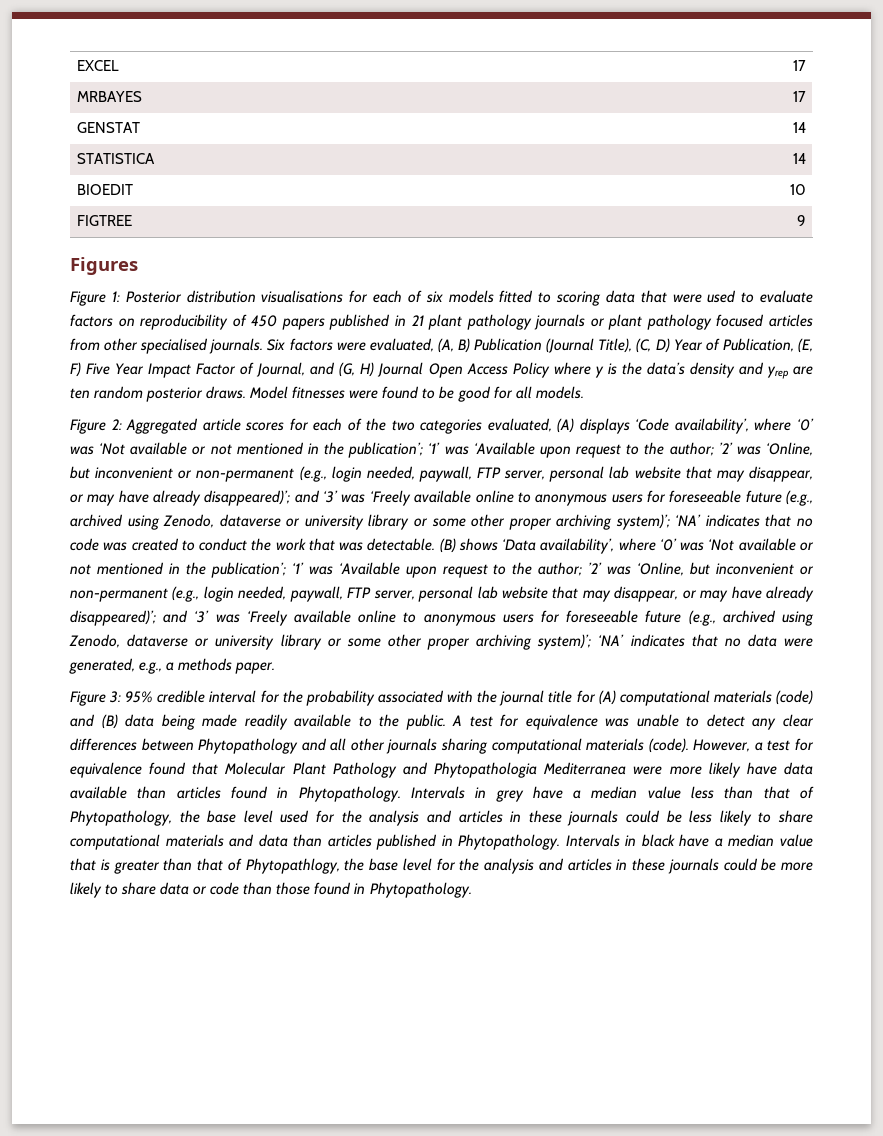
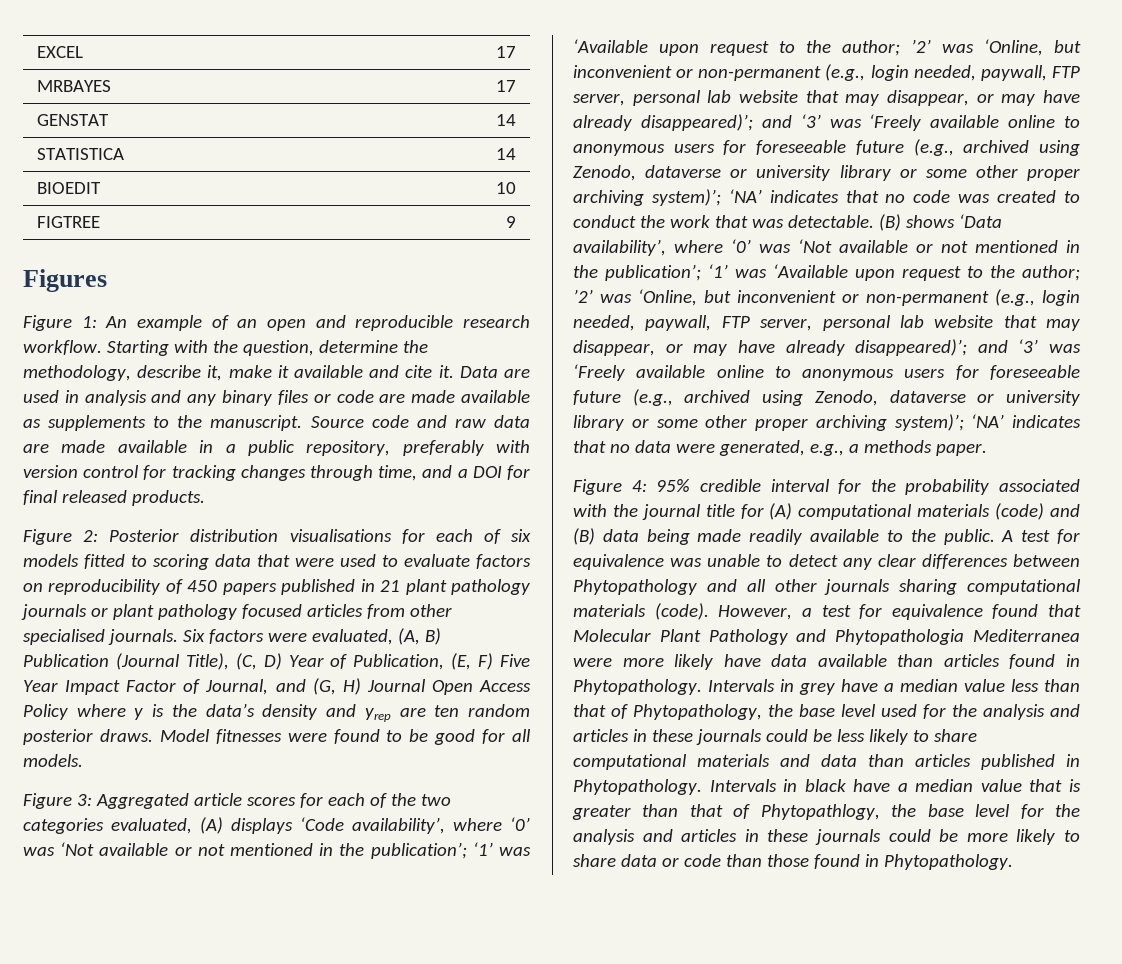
(120, 296) none -> [105,315,530,331] [23,340,428,356] [23,365,530,381] [23,390,530,406] [23,415,530,431] [23,440,530,456] [23,465,530,481] [23,490,205,506] [23,529,99,545] An example of an open and reproducible research workflow. Starting with the question, determine the methodology, describe it, make it available and cite it. Data are used in analysis and any binary files or code are made available as supplements to the manuscript. Source code and raw data are made available in a public repository, preferably with version control for tracking changes through time, and a DOI for final released products. // Figure 2:
[111,419,122,430] 2: -> [76,794,92,806] 3:
[109,691,122,703] 3: -> [631,480,647,492] 4:

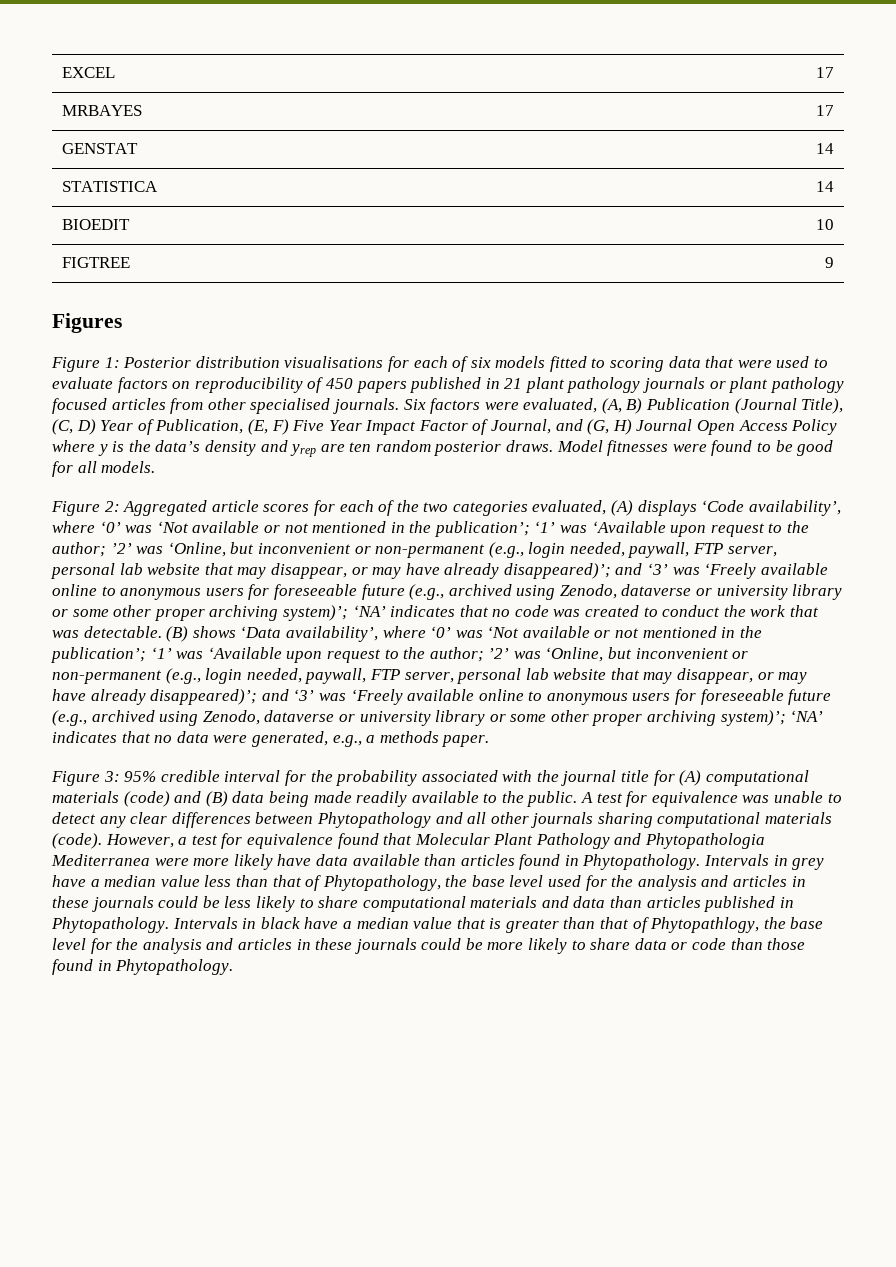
[105,315,530,331] [23,340,428,356] [23,365,530,381] [23,390,530,406] [23,415,530,431] [23,440,530,456] [23,465,530,481] [23,490,205,506] [23,529,99,545] An example of an open and reproducible research workflow. Starting with the question, determine the methodology, describe it, make it available and cite it. Data are used in analysis and any binary files or code are made available as supplements to the manuscript. Source code and raw data are made available in a public repository, preferably with version control for tracking changes through time, and a DOI for final released products. // Figure 2: -> (120, 362) none
[76,794,92,806] 3: -> [104,501,120,512] 2:
[631,480,647,492] 4: -> [103,771,120,782] 3:

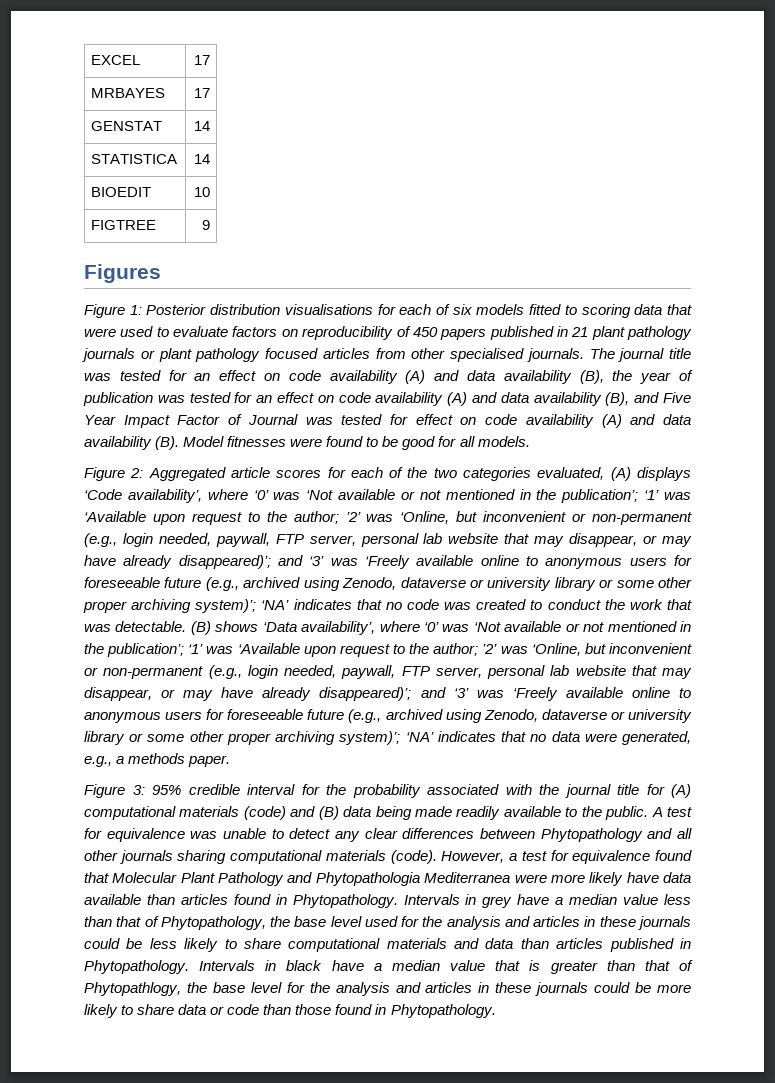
[403,398,844,414] [52,419,289,435] Six factors were evaluated, (A, B) Publication (Journal Title), (C, D) Year of Publication, (E, F) -> [589,348,691,362] [84,370,693,384] [83,392,660,406] The journal title was tested for an effect on code availability (A) and data availability (B), the year of publication was tested for an effect on code availability (A) and data availability (B), and
[491,419,838,435] [52,440,554,457] Journal, and (G, H) Journal Open Access Policy where y is the data’s density and yrep are ten random posterior draws. -> [247,414,691,428] [84,436,180,450] Journal was tested for effect on code availability (A) and data availability (B).

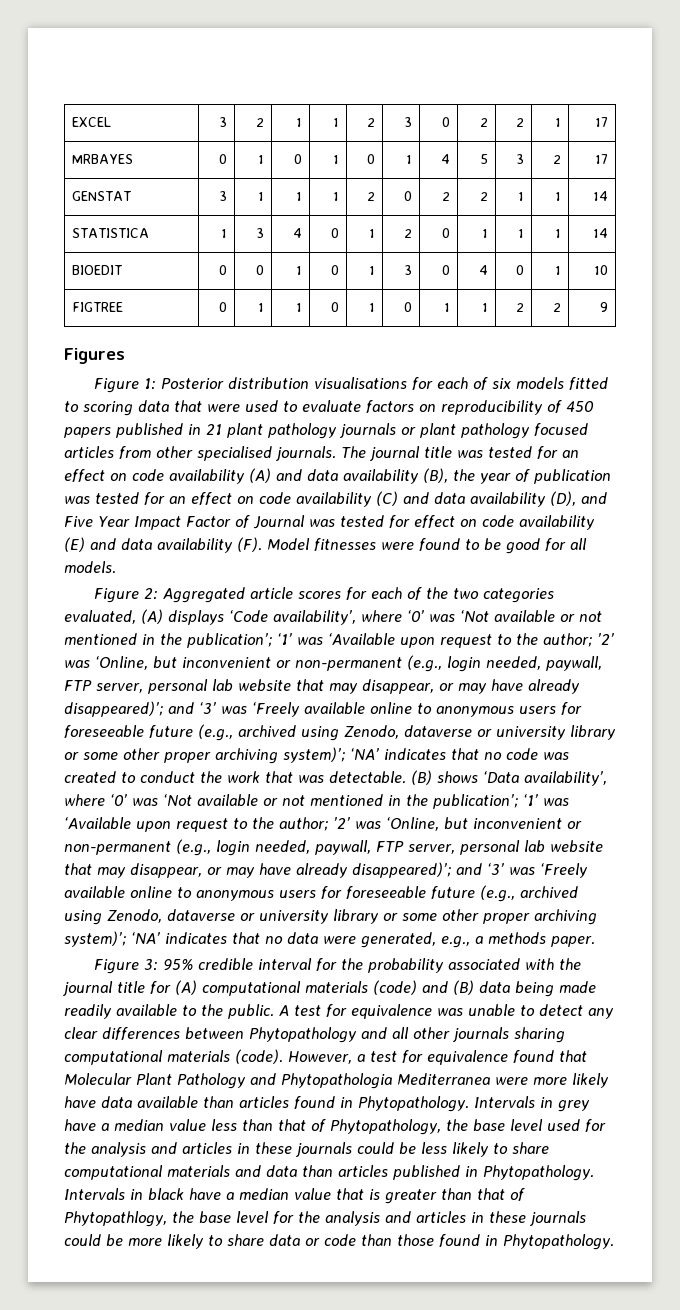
[193,55,210,65] [91,88,166,98] [193,88,210,98] [91,121,163,131] [193,121,210,131] [91,154,178,164] [193,154,210,164] [91,187,152,197] [193,187,210,197] [91,220,157,230] 17 // MRBAYES | 17 // GENSTAT | 14 // STATISTICA | 14 // BIOEDIT | 10 // FIGTREE -> [218,117,227,127] [255,118,264,127] [295,118,302,127] [332,118,339,127] [366,118,375,127] [403,117,412,127] [441,117,450,127] [479,118,488,127] [515,118,524,127] [554,118,561,127] [594,117,608,127] [72,154,134,164] [218,154,227,164] [257,155,264,164] [293,154,302,164] [332,155,339,164] [366,154,375,164] [405,155,412,164] [440,154,450,164] [479,154,488,164] [515,154,524,164] [552,155,561,164] [594,154,608,164] [72,191,132,201] [218,191,227,201] [257,192,264,201] [295,192,302,201] [332,192,339,201] [366,192,375,201] [403,191,412,201] [441,192,450,201] [479,192,488,201] [517,192,524,201] [554,192,561,201] [592,191,608,201] [72,228,150,238] [220,229,227,238] [255,228,264,238] [292,228,302,238] [330,228,339,238] [368,229,375,238] [403,229,412,238] [441,228,450,238] [481,229,488,238] [517,229,524,238] [554,229,561,238] [592,228,608,238] [72,265,123,275] [218,265,227,275] [255,265,264,275] [295,266,302,275] [330,265,339,275] [368,266,375,275] [403,265,412,275] [441,265,450,275] [478,265,488,275] [515,265,524,275] [554,266,561,275] [593,265,608,275] [72,302,124,312] [218,302,227,312] [257,303,264,312] [295,303,302,312] [330,302,339,312] [368,303,375,312] [403,302,412,312] [443,303,450,312] [481,303,488,312] [515,303,524,312] [552,303,561,312] 3 | 2 | 1 | 1 | 2 | 3 | 0 | 2 | 2 | 1 | 17 // MRBAYES | 0 | 1 | 0 | 1 | 0 | 1 | 4 | 5 | 3 | 2 | 17 // GENSTAT | 3 | 1 | 1 | 1 | 2 | 0 | 2 | 2 | 1 | 1 | 14 // STATISTICA | 1 | 3 | 4 | 0 | 1 | 2 | 0 | 1 | 1 | 1 | 14 // BIOEDIT | 0 | 0 | 1 | 0 | 1 | 3 | 0 | 4 | 0 | 1 | 10 // FIGTREE | 0 | 1 | 1 | 0 | 1 | 0 | 1 | 1 | 2 | 2
[447,392,630,406] (A) and data availability (B), -> [376,491,576,507] (C) and data availability (D),
[601,414,691,428] [84,436,180,450] (A) and data availability (B). -> [64,537,262,553] (E) and data availability (F).

